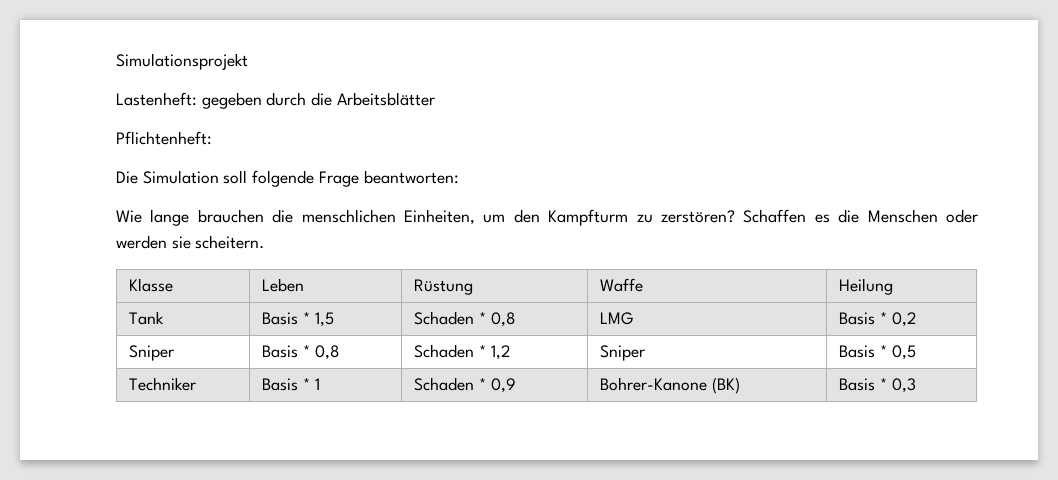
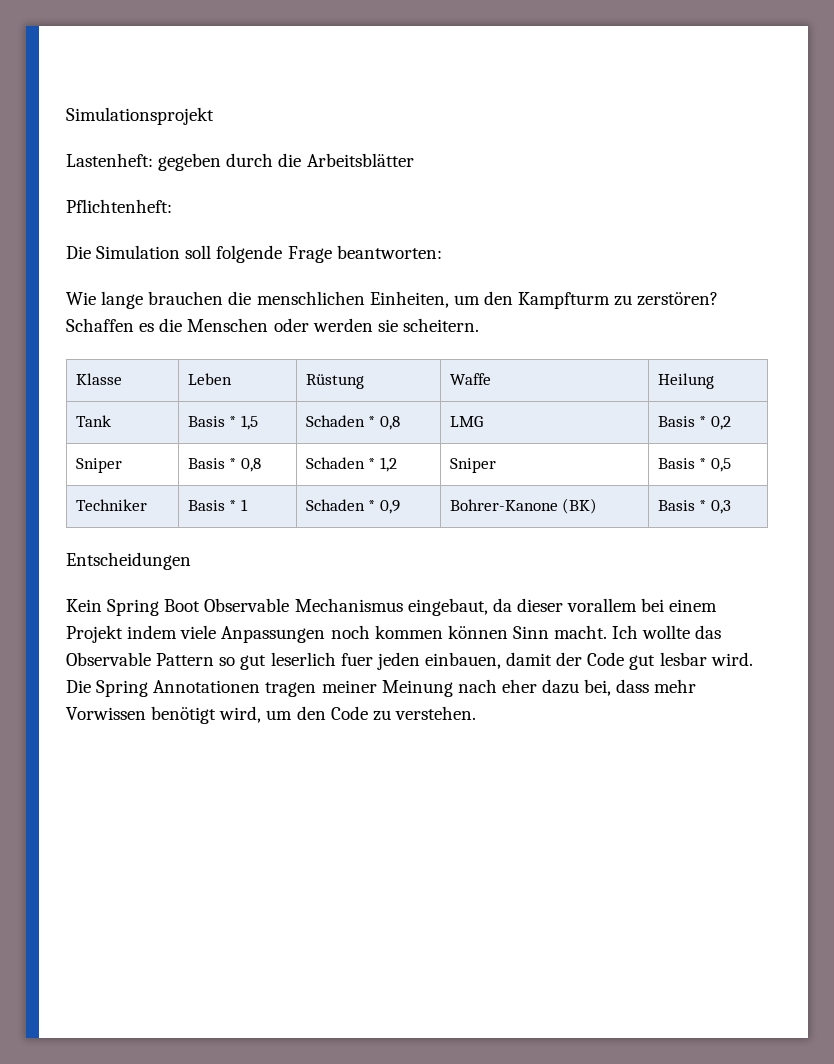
(916, 385) none -> [66,552,191,570] [66,598,718,616] [66,625,722,643] [66,652,753,670] [66,679,697,697] [66,706,476,724] // Entscheidungen // Kein Spring Boot Observable Mechanismus eingebaut, da dieser vorallem bei einem Projekt indem viele Anpassungen noch kommen können Sinn macht. Ich wollte das Observable Pattern so gut leserlich fuer jeden einbauen, damit der Code gut lesbar wird. Die Spring Annotationen tragen meiner Meinung nach eher dazu bei, dass mehr Vorwissen benötigt wird, um den Code zu verstehen.

